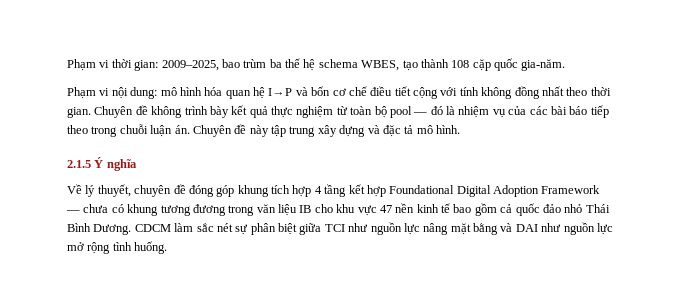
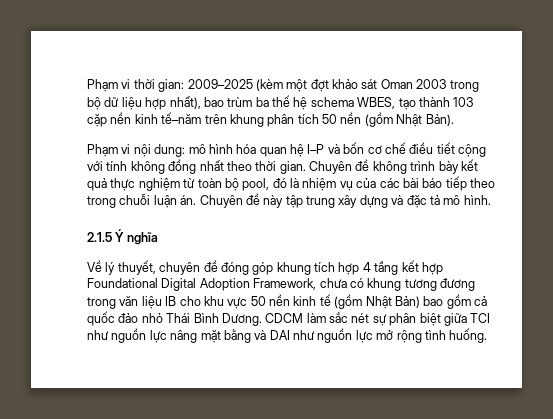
[161,60,219,71] 2009–2025, -> [187,79,479,92] [87,96,201,110] 2009–2025 (kèm một đợt khảo sát Oman 2003 trong bộ dữ liệu hợp nhất),
[451,58,566,71] 108 cặp quốc gia-năm. -> [453,97,474,107] [87,112,454,127] 103 cặp nền kinh tế–năm trên khung phân tích 50 nền (gồm Nhật Bản).
[268,88,293,96] I→P -> [307,144,325,154] I–P
[389,106,428,118] pool — -> [242,178,270,191] pool,
[541,185,601,194] [66,210,80,213] Framework — -> [253,278,317,290] Framework,
[379,205,392,213] 47 -> [250,296,266,306] 50
(450, 208) none -> [334,294,420,309] (gồm Nhật Bản)

